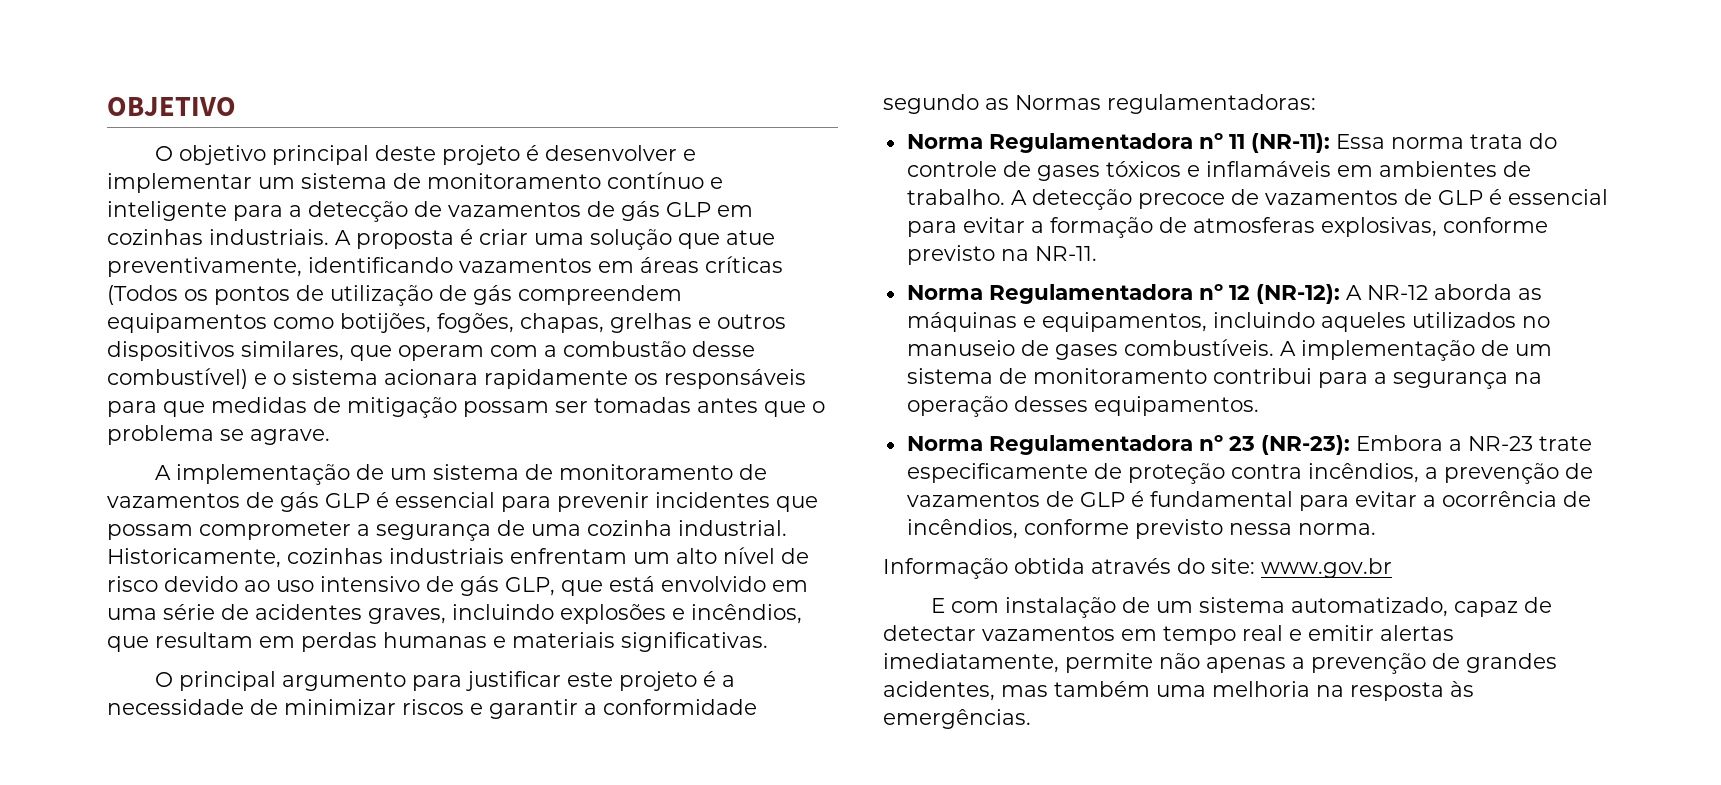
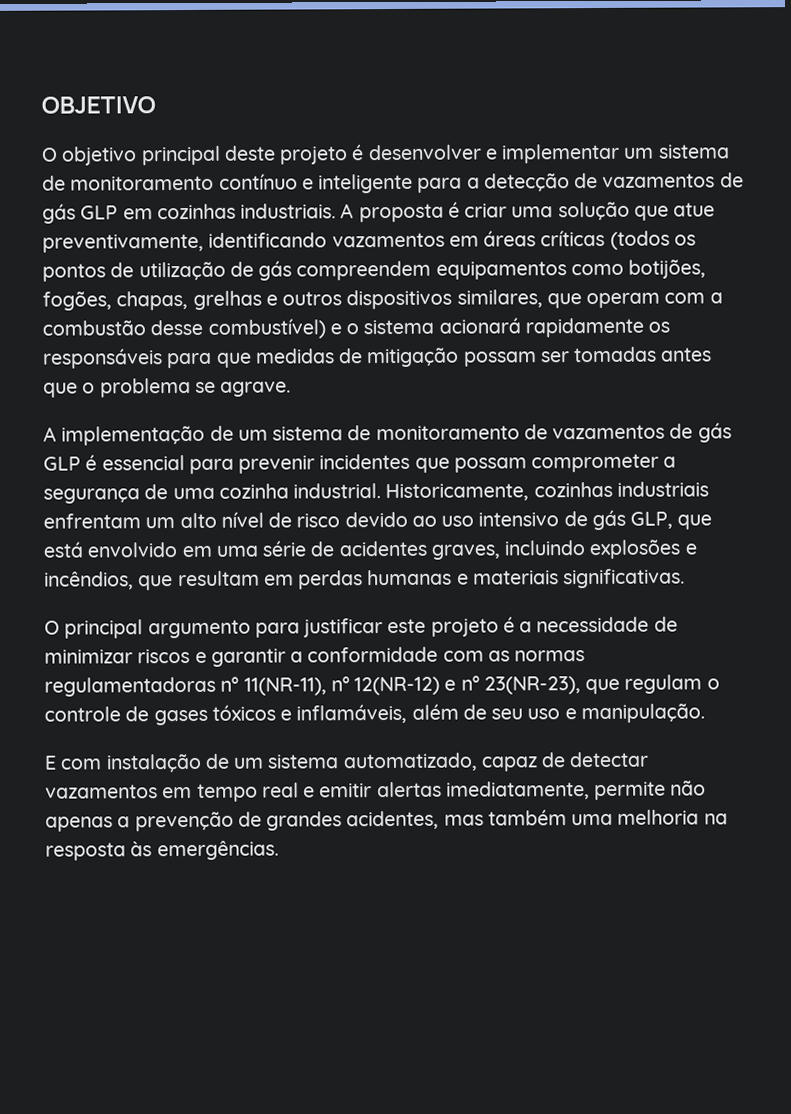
[107,285,178,305] (Todos -> [609,230,670,250] (todos
[384,369,478,385] acionara -> [438,317,521,334] acionará
[883,94,1316,114] [906,133,1557,153] segundo as Normas regulamentadoras: // Norma Regulamentadora nº 11 (NR-11): Essa norma trata do -> [442,650,586,662] [44,674,720,697] com as normas regulamentadoras nº 11(NR-11), nº 12(NR-12) e nº 23(NR-23), que regulam o
[1205,161,1531,177] [906,189,1608,210] [906,217,1548,238] [906,245,1097,265] [906,284,1542,304] [906,312,1550,332] [906,339,1552,361] [906,368,1542,389] [906,396,1259,417] [906,435,1592,455] [906,463,1593,484] [906,491,1591,511] [906,519,1376,539] [883,558,1392,579] inflamáveis em ambientes de trabalho. A detecção precoce de vazamentos de GLP é essencial para evitar a formação de atmosferas explosivas, conforme previsto na NR-11. // Norma Regulamentadora nº 12 (NR-12): A NR-12 aborda as máquinas e equipamentos, incluindo aqueles utilizados no manuseio de gases combustíveis. A implementação de um sistema de monitoramento contribui para a segurança na operação desses equipamentos. // Norma Regulamentadora nº 23 (NR-23): Embora a NR-23 trate especificamente de proteção contra incêndios, a prevenção de vazamentos de GLP é fundamental para evitar a ocorrência de incêndios, conforme previsto nessa norma. // Informação obtida através do site: www.gov.br -> [296,703,705,724] inflamáveis, além de seu uso e manipulação.

